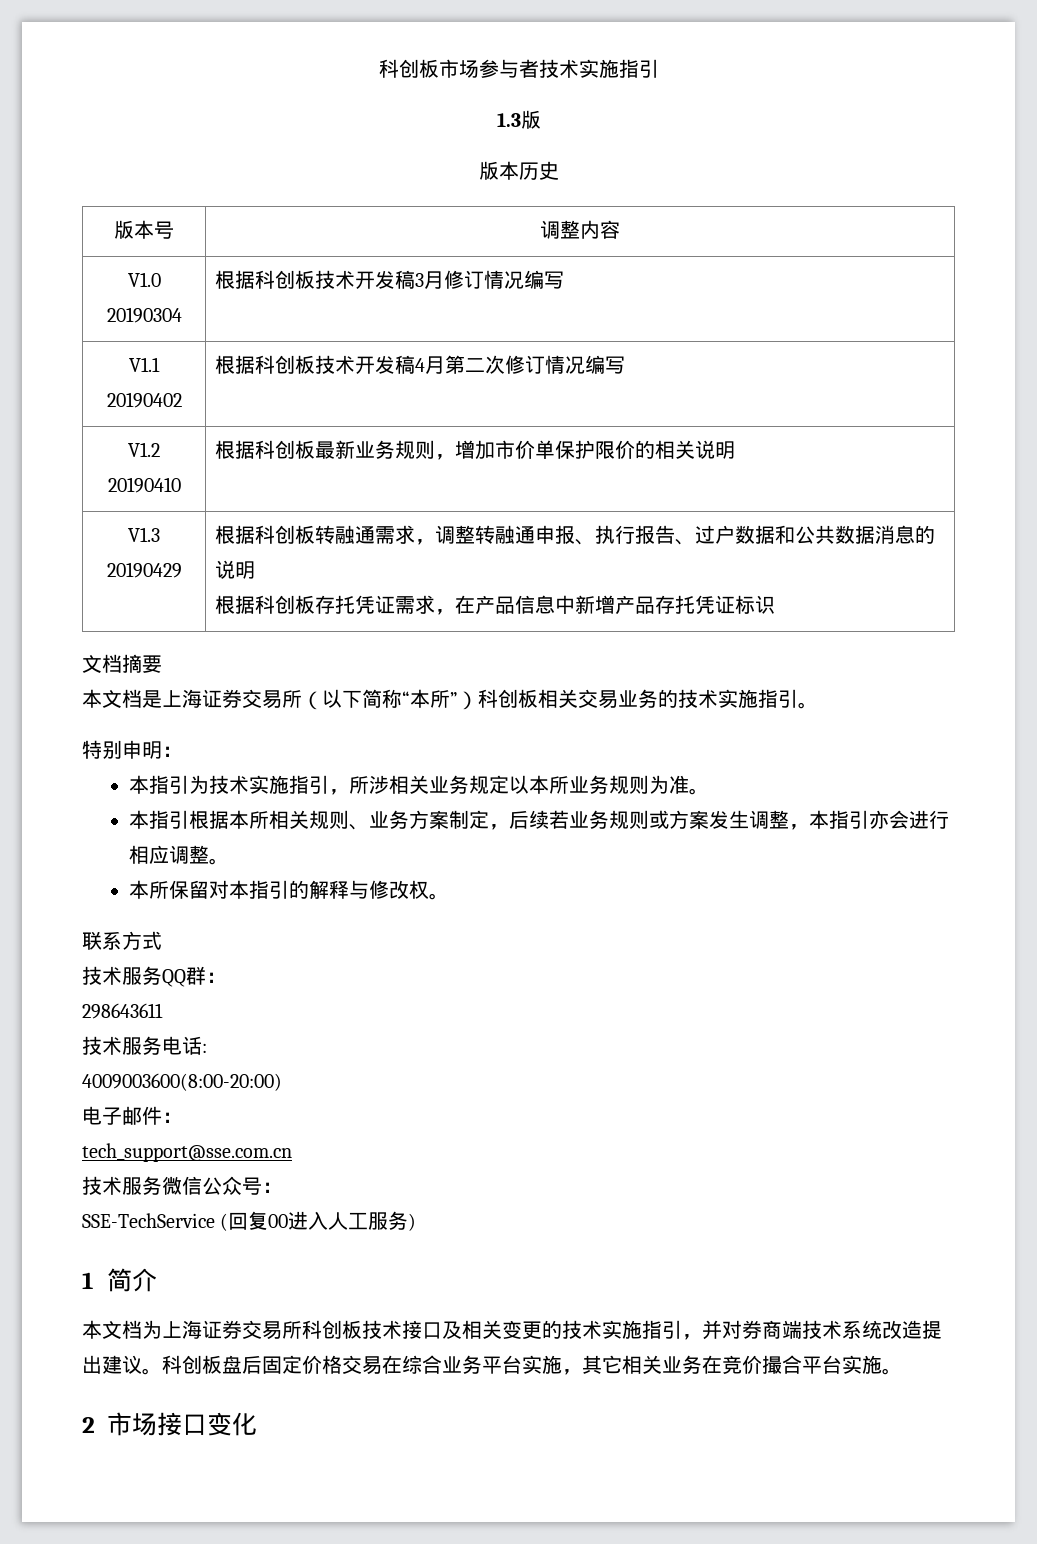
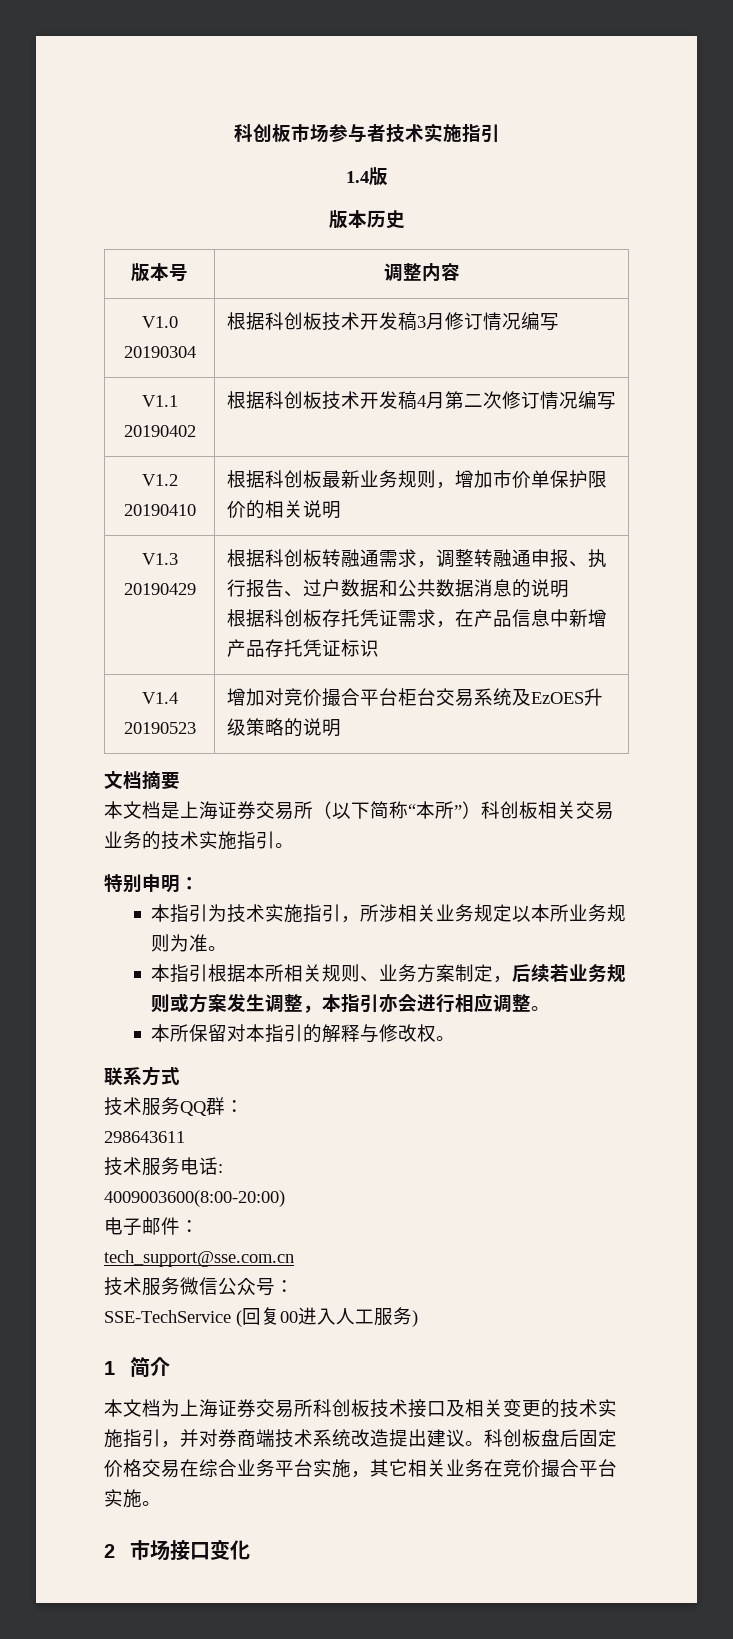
[496,113,521,127] 1.3 -> [345,171,369,183] 1.4
(776, 604) none -> [141,692,178,704] [123,722,196,734] [226,688,603,707] [226,718,341,737] // V1.4 20190523 | 增加对竞价撮合平台柜台交易系统及EzOES升级策略的说明

